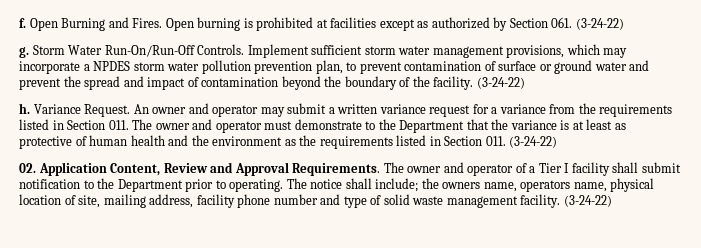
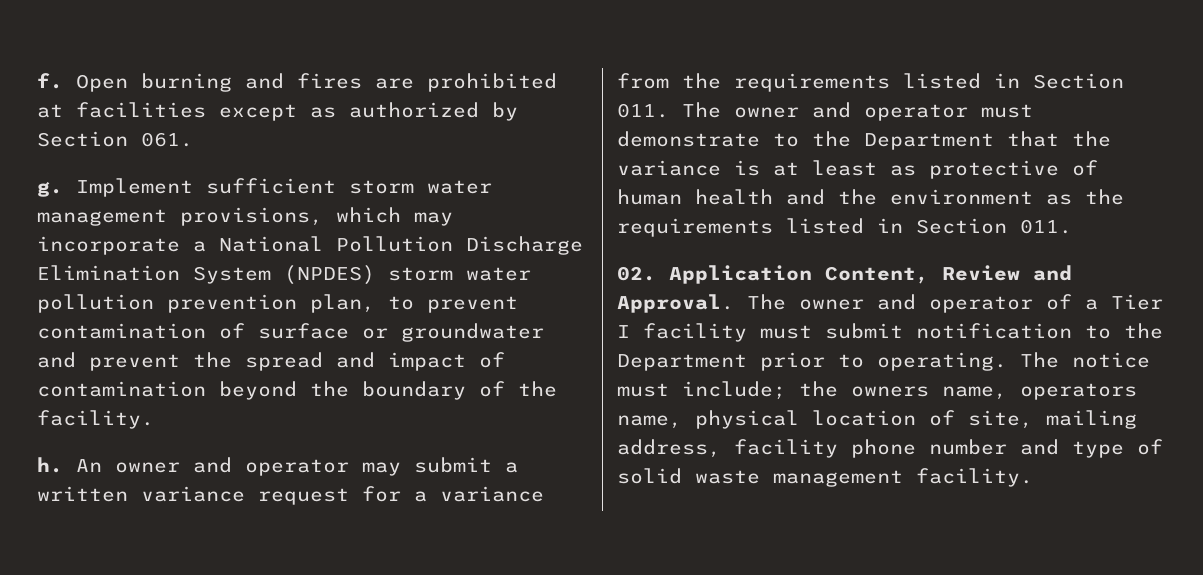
[61,17,253,31] Burning and Fires. Open burning is -> [141,73,414,92] burning and fires are
[575,18,624,30] (3-24-22) -> (193, 139) none
[32,44,245,57] Storm Water Run-On/Run-Off Controls. -> (63, 189) none
[93,61,131,71] NPDES -> [219,236,583,255] [37,265,375,285] National Pollution Discharge Elimination System (NPDES)
[554,60,627,74] ground water -> [401,323,544,342] groundwater
[476,77,525,89] (3-24-22) -> (154, 419) none
[33,104,131,117] Variance Request. -> (63, 465) none
[509,136,558,148] (3-24-22) -> (1072, 226) none
[234,162,381,176] Approval Requirements. -> [617,294,734,313] Approval.
[612,162,639,173] shall -> [760,325,812,339] must
[345,178,372,189] shall -> [617,383,669,397] must
[563,195,612,207] (3-24-22) -> (1033, 477) none

